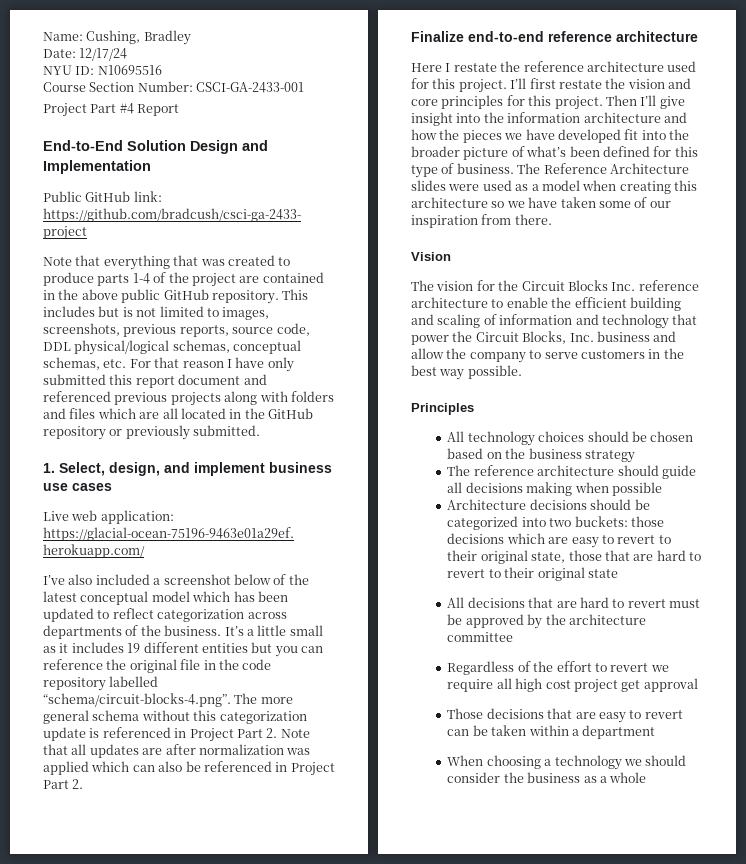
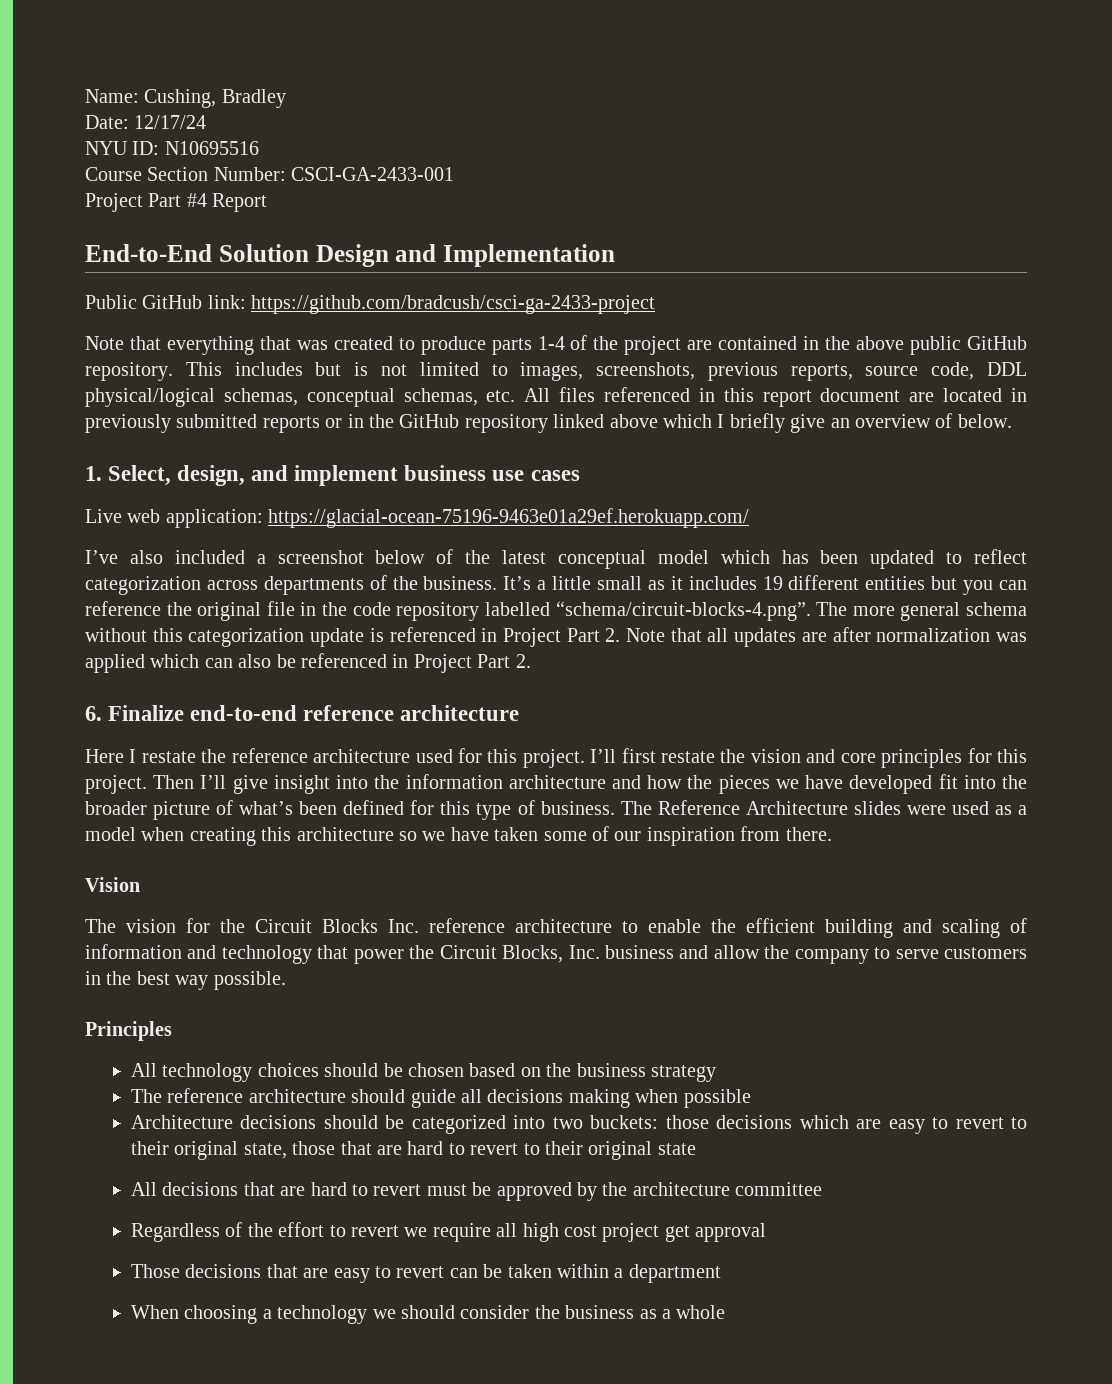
[129,357,294,372] [43,374,267,388] [43,391,334,406] [43,408,313,419] [43,425,261,440] For that reason I have only submitted this report document and referenced previous projects along with folders and files which are all located in the GitHub repository or previously submitted. -> [524,387,1027,407] [85,413,1012,433] All files referenced in this report document are located in previously submitted reports or in the GitHub repository linked above which I briefly give an overview of below.
(84, 784) none -> [85,706,102,721] 6.

